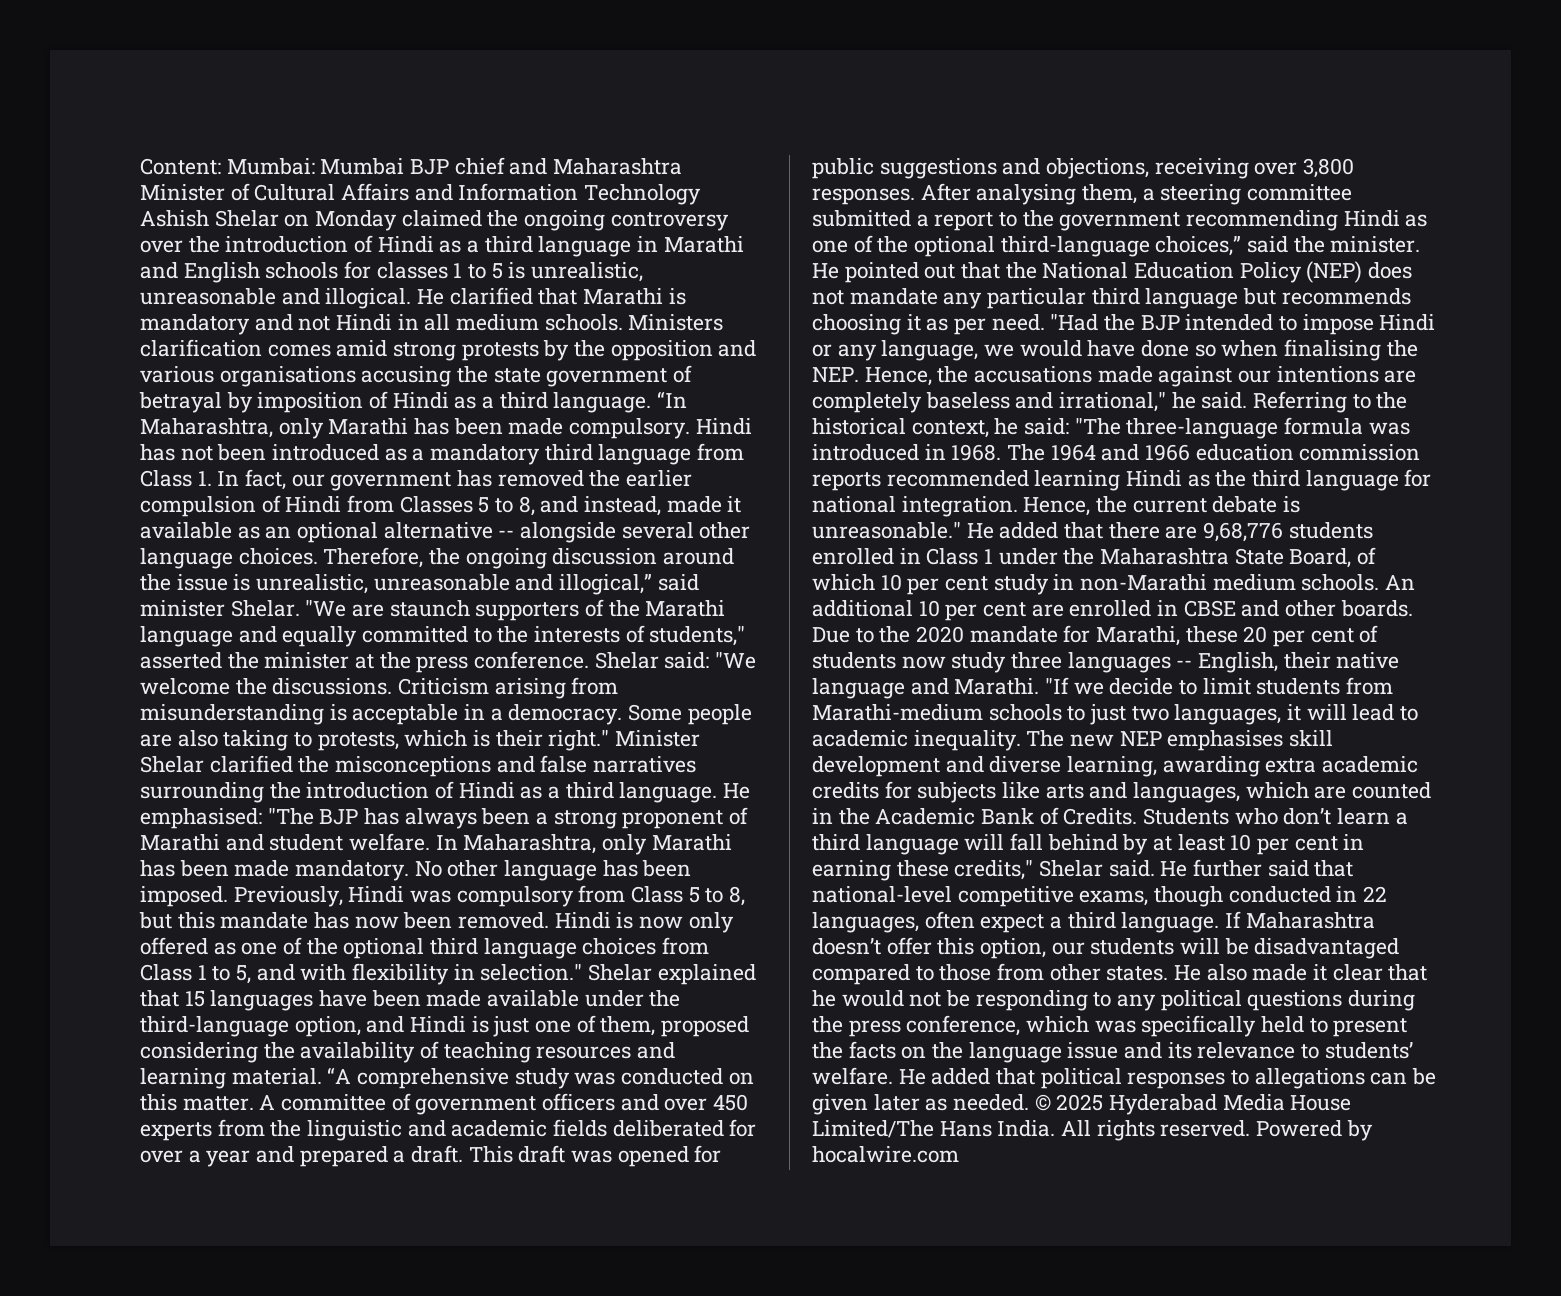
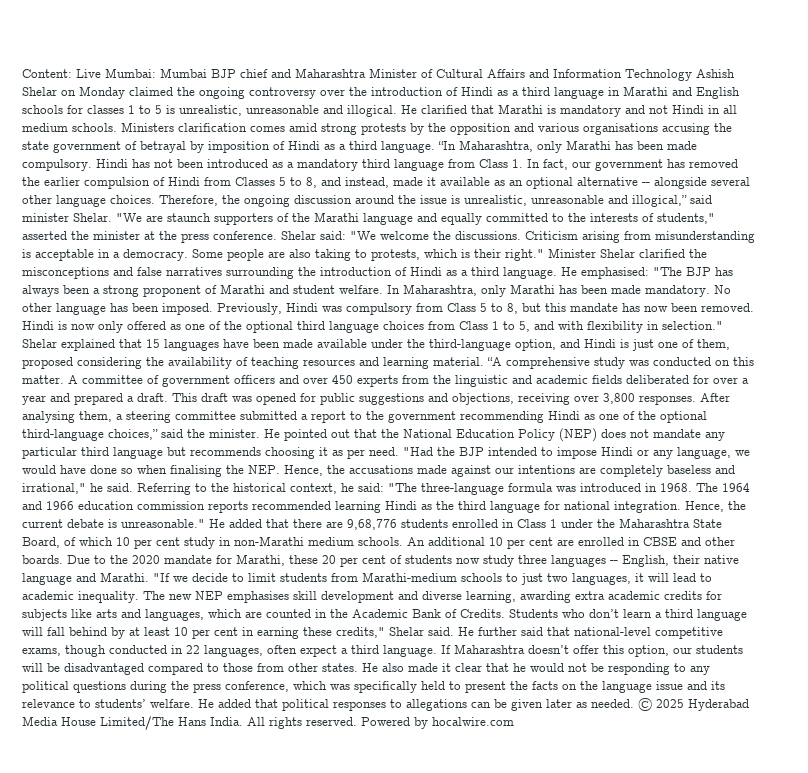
(221, 166) none -> [76,69,101,78] Live

